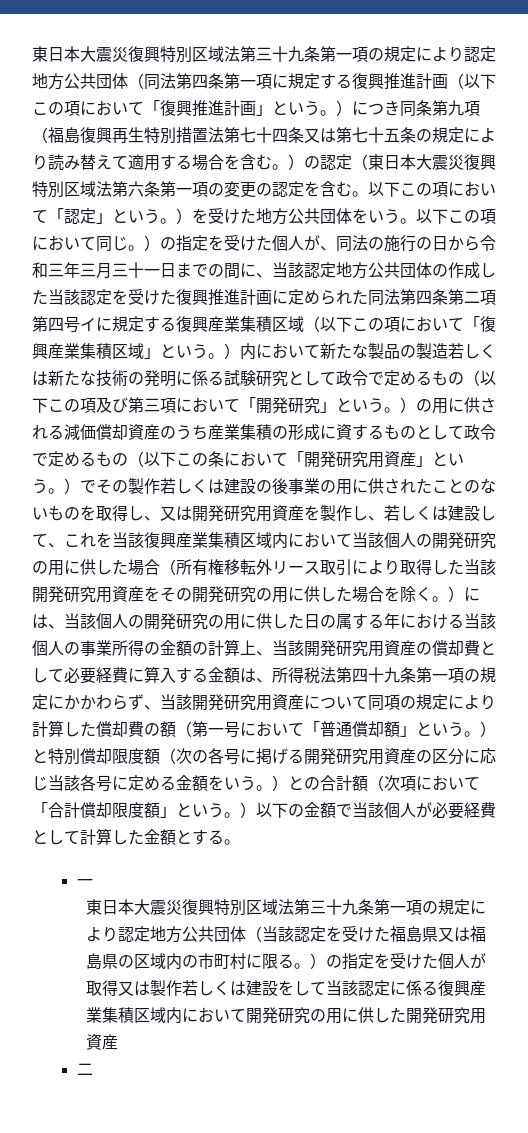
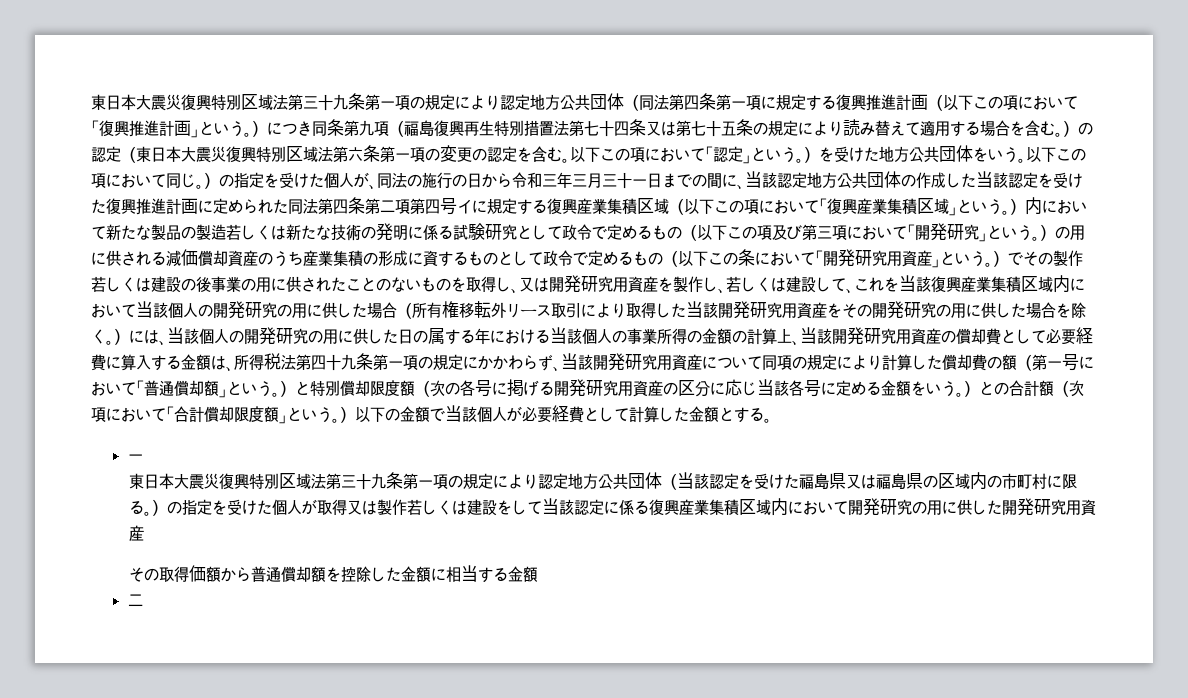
(119, 1042) none -> [128,565,538,583] // その取得価額から普通償却額を控除した金額に相当する金額

